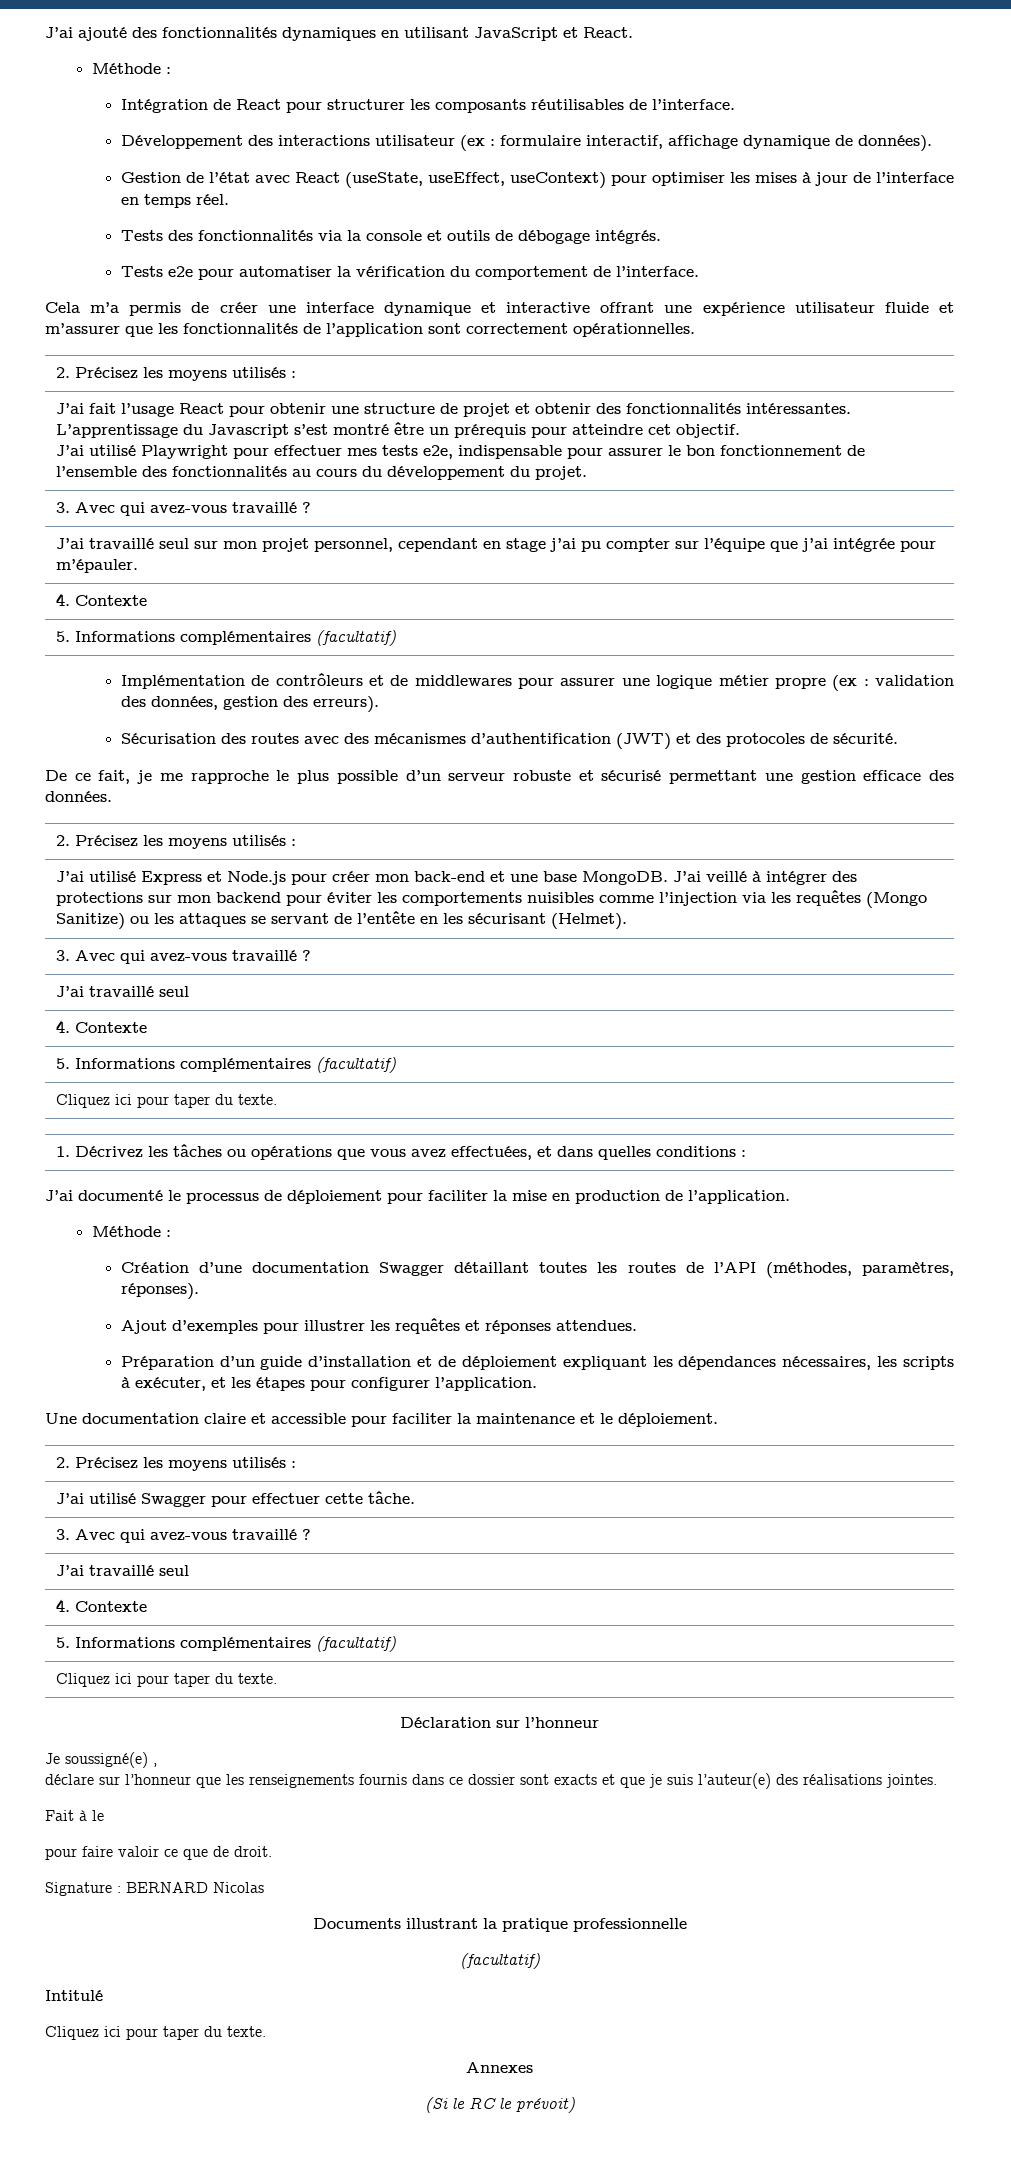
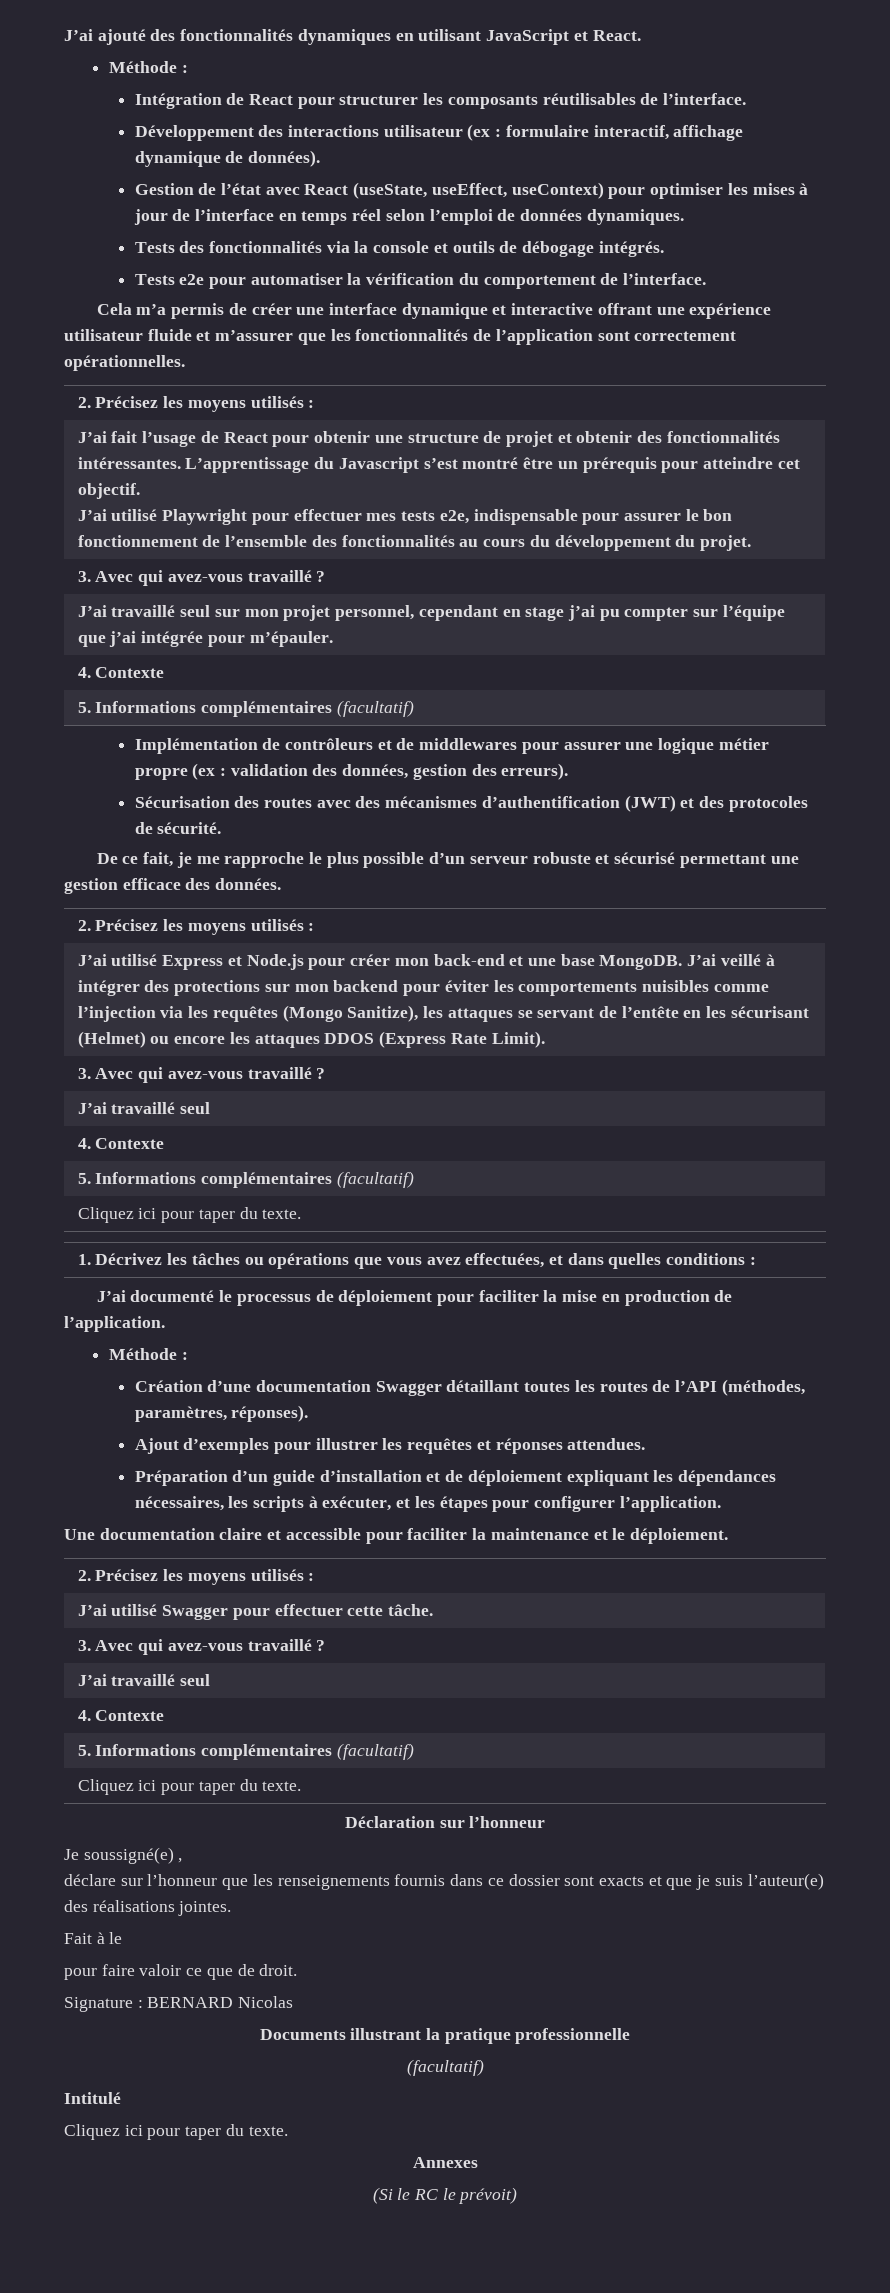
[195,194,229,205] réel. -> [352,209,684,225] réel selon l’emploi de données dynamiques.
(174, 410) none -> [200,431,219,443] de
[55,913,149,930] Sanitize) ou -> [347,1005,419,1022] Sanitize),
[550,913,627,930] (Helmet). -> [77,1031,545,1048] (Helmet) ou encore les attaques DDOS (Express Rate Limit).

